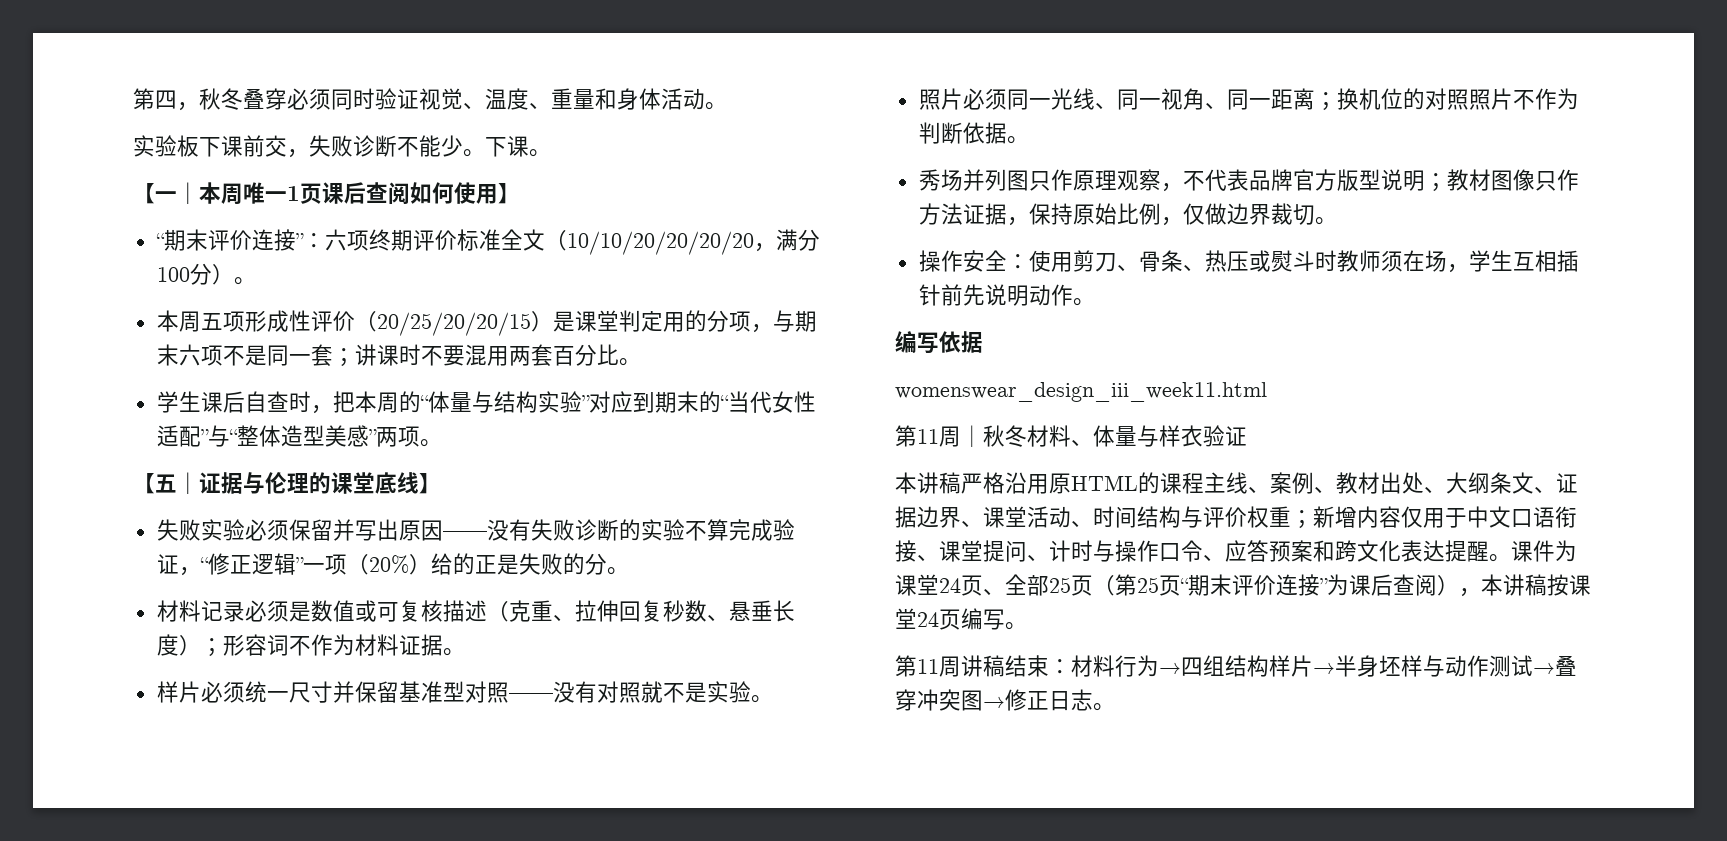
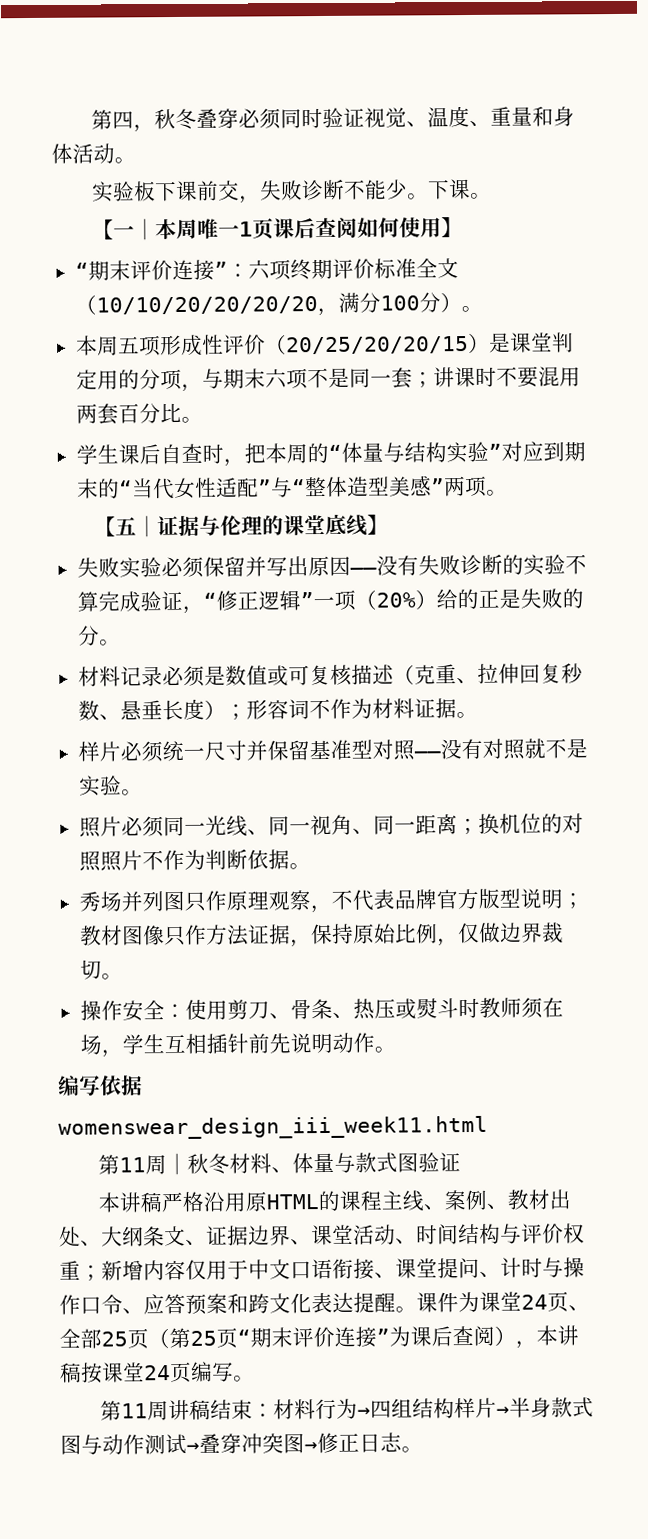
[1159,425,1203,447] 样衣 -> [355,1152,420,1173] 款式图
[1379,655,1423,677] 坯样 -> [551,1397,595,1418] [60,1434,82,1455] 款式图

